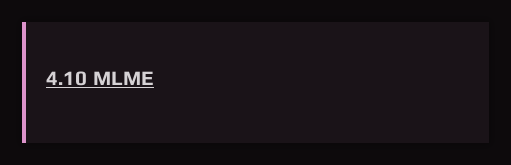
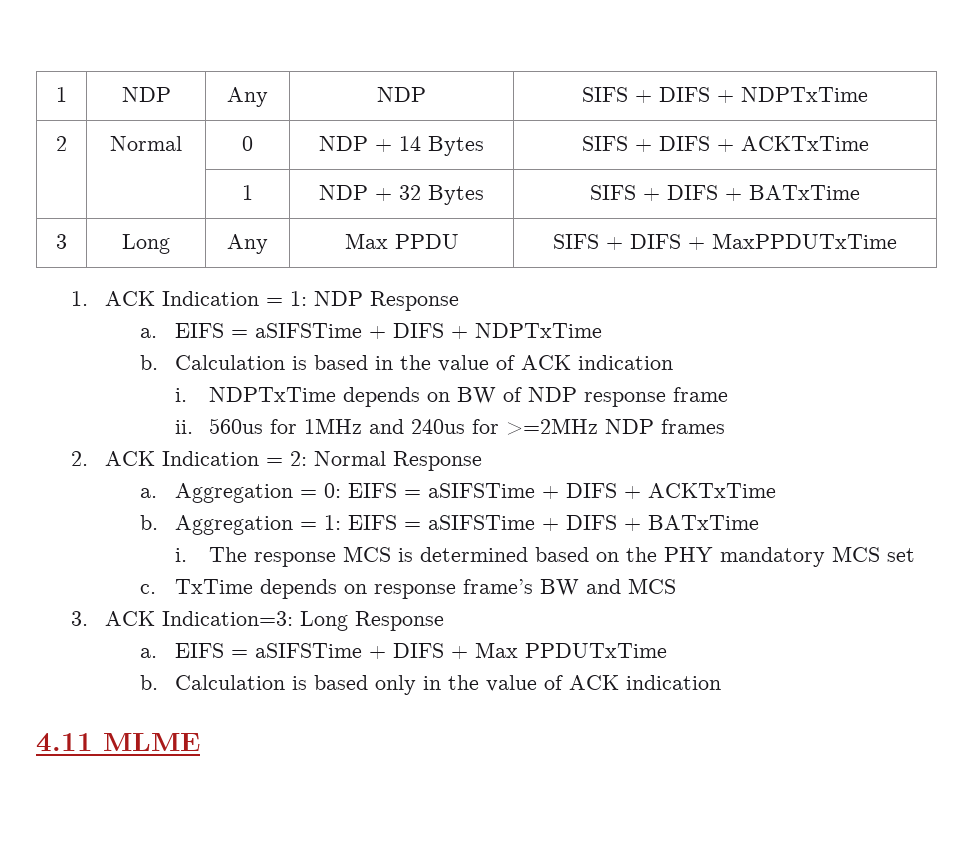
[46,71,87,86] 4.10 -> [56,87,67,102] [121,87,171,102] [227,87,268,107] [377,87,426,102] [582,87,868,103] [56,136,67,151] [110,136,182,151] [242,136,253,151] [319,136,484,156] [581,136,869,152] [242,185,253,200] [319,185,484,205] [590,185,860,201] [56,234,67,249] [122,234,170,254] [227,234,268,254] [344,233,459,249] [553,233,897,250] [70,291,460,311] [139,323,602,339] [139,355,673,372] [174,387,729,407] [174,418,726,435] [70,451,483,471] [139,483,776,503] [139,515,759,535] [174,546,916,567] [139,578,676,599] [70,611,445,631] [139,642,667,659] [139,675,721,695] [36,733,93,752] 1 | NDP | Any | NDP | SIFS + DIFS + NDPTxTime // 2 | Normal | 0 | NDP + 14 Bytes | SIFS + DIFS + ACKTxTime // | | 1 | NDP + 32 Bytes | SIFS + DIFS + BATxTime // 3 | Long | Any | Max PPDU | SIFS + DIFS + MaxPPDUTxTime // 1. ACK Indication = 1: NDP Response // a. EIFS = aSIFSTime + DIFS + NDPTxTime // b. Calculation is based in the value of ACK indication // i. NDPTxTime depends on BW of NDP response frame // ii. 560us for 1MHz and 240us for >=2MHz NDP frames // 2. ACK Indication = 2: Normal Response // a. Aggregation = 0: EIFS = aSIFSTime + DIFS + ACKTxTime // b. Aggregation = 1: EIFS = aSIFSTime + DIFS + BATxTime // i. The response MCS is determined based on the PHY mandatory MCS set // c. TxTime depends on response frame’s BW and MCS // 3. ACK Indication=3: Long Response // a. EIFS = aSIFSTime + DIFS + Max PPDUTxTime // b. Calculation is based only in the value of ACK indication // 4.11

